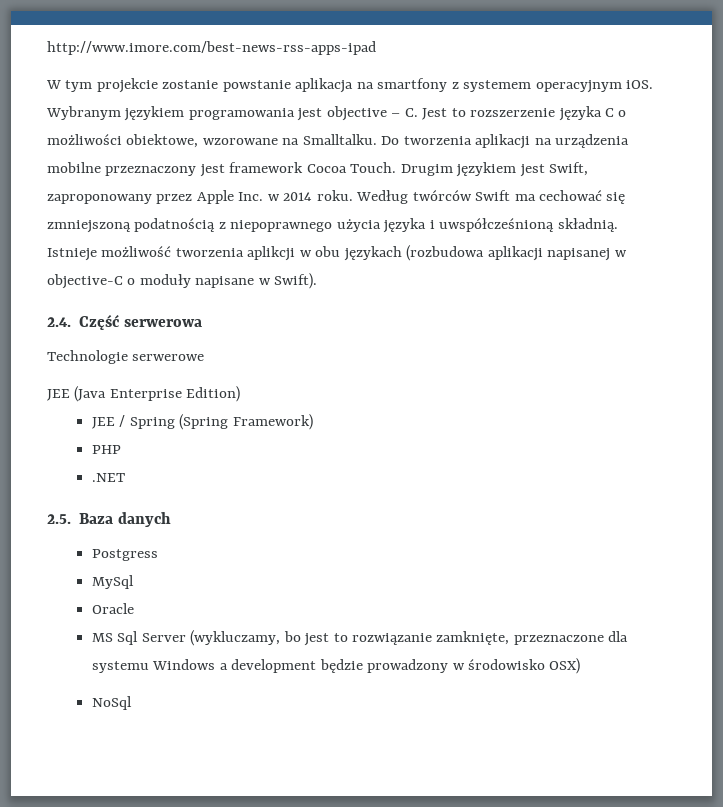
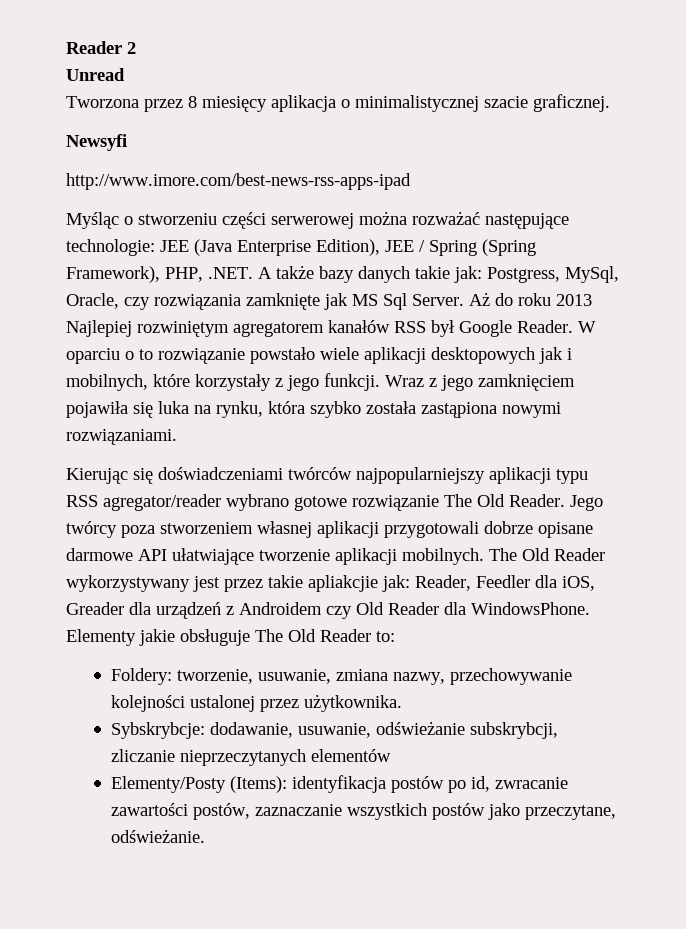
[47,41,376,55] [46,78,654,93] [46,106,627,121] [47,134,630,149] [47,162,589,177] [47,190,626,204] [47,218,618,233] [47,245,627,261] [47,273,318,289] [47,314,202,330] [47,350,205,364] http://www.imore.com/best-news-rss-apps-ipad // W tym projekcie zostanie powstanie aplikacja na smartfony z systemem operacyjnym iOS. Wybranym językiem programowania jest objective – C. Jest to rozszerzenie języka C o możliwości obiektowe, wzorowane na Smalltalku. Do tworzenia aplikacji na urządzenia mobilne przeznaczony jest framework Cocoa Touch. Drugim językiem jest Swift, zaproponowany przez Apple Inc. w 2014 roku. Według twórców Swift ma cechować się zmniejszoną podatnością z niepoprawnego użycia języka i uwspółcześnioną składnią. Istnieje możliwość tworzenia aplikcji w obu językach (rozbudowa aplikacji napisanej w objective-C o moduły napisane w Swift). // 2.4. Część serwerowa // Technologie serwerowe // -> [66,41,136,54] [66,68,125,81] [66,94,610,112] [66,134,127,151] [66,173,411,190] [66,211,569,229] [66,239,155,256] Reader 2 // Unread // Tworzona przez 8 miesięcy aplikacja o minimalistycznej szacie graficznej. // Newsyfi // http://www.imore.com/best-news-rss-apps-ipad // Myśląc o stworzeniu części serwerowej można rozważać następujące technologie:
[186,386,241,402] Edition) // -> [316,239,380,256] Edition),
[232,414,313,430] [91,445,121,454] [91,473,125,482] [47,512,171,527] [91,549,158,561] [91,575,134,589] [91,603,134,614] [91,630,629,646] [91,658,581,674] [91,696,132,710] Framework) // PHP // .NET // 2.5. Baza danych // Postgress // MySql // Oracle // MS Sql Server (wykluczamy, bo jest to rozwiązanie zamknięte, przeznaczone dla systemu Windows a development będzie prowadzony w środowisko OSX) // NoSql -> [66,265,619,283] [66,292,592,310] [66,320,596,337] [66,347,572,364] [66,373,575,391] [66,401,561,418] [66,429,177,445] [66,467,588,484] [66,494,603,511] [66,521,593,538] [66,548,605,565] [66,575,595,592] [66,602,590,619] [66,629,395,646] [111,668,573,685] [111,694,403,712] [111,721,559,739] [111,749,392,766] [111,775,569,793] [111,803,617,820] [111,829,206,843] Framework), PHP, .NET. A także bazy danych takie jak: Postgress, MySql, Oracle, czy rozwiązania zamknięte jak MS Sql Server. Aż do roku 2013 Najlepiej rozwiniętym agregatorem kanałów RSS był Google Reader. W oparciu o to rozwiązanie powstało wiele aplikacji desktopowych jak i mobilnych, które korzystały z jego funkcji. Wraz z jego zamknięciem pojawiła się luka na rynku, która szybko została zastąpiona nowymi rozwiązaniami. // Kierując się doświadczeniami twórców najpopularniejszy aplikacji typu RSS agregator/reader wybrano gotowe rozwiązanie The Old Reader. Jego twórcy poza stworzeniem własnej aplikacji przygotowali dobrze opisane darmowe API ułatwiające tworzenie aplikacji mobilnych. The Old Reader wykorzystywany jest przez takie apliakcjie jak: Reader, Feedler dla iOS, Greader dla urządzeń z Androidem czy Old Reader dla WindowsPhone. Elementy jakie obsługuje The Old Reader to: // Foldery: tworzenie, usuwanie, zmiana nazwy, przechowywanie kolejności ustalonej przez użytkownika. // Sybskrybcje: dodawanie, usuwanie, odświeżanie subskrybcji, zliczanie nieprzeczytanych elementów // Elementy/Posty (Items): identyfikacja postów po id, zwracanie zawartości postów, zaznaczanie wszystkich postów jako przeczytane, odświeżanie.

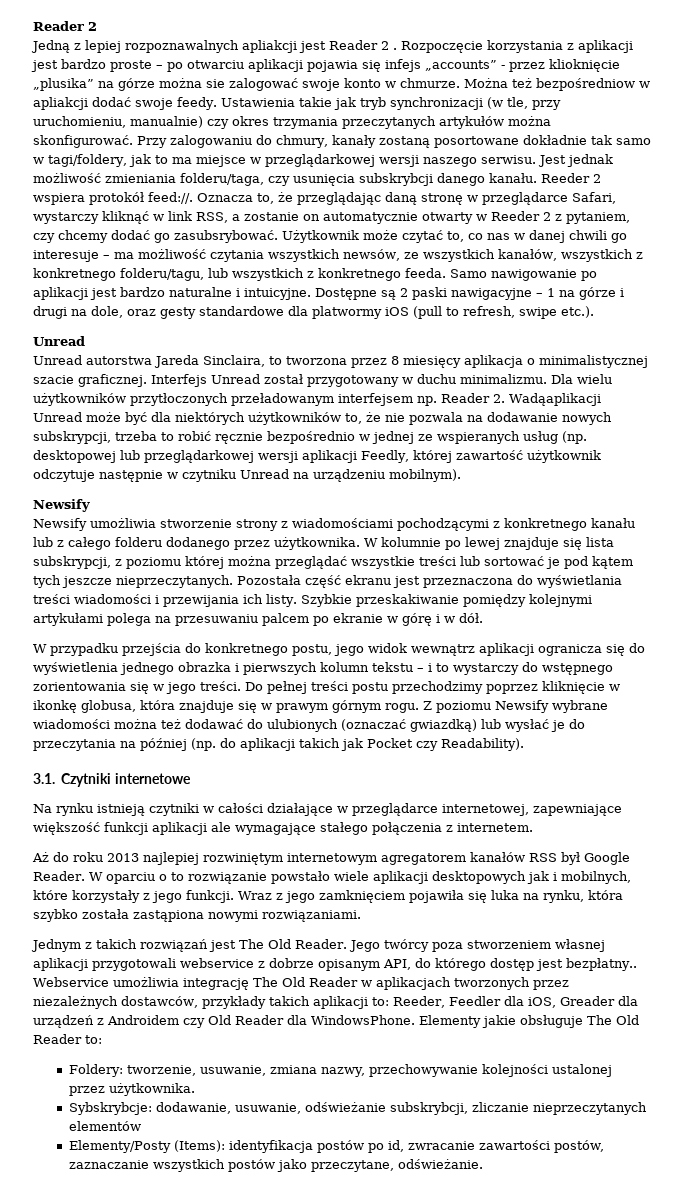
[66,68,125,81] [66,96,139,108] Unread // Tworzona -> [31,40,633,53] [31,59,620,72] [33,78,650,91] [33,97,561,110] [33,116,551,129] [33,135,651,148] [33,154,613,167] [33,173,601,186] [33,192,616,205] [33,211,630,224] [33,230,627,243] [33,249,643,262] [33,268,597,281] [33,287,624,300] [33,306,594,319] [33,336,85,346] [33,355,347,368] Jedną z lepiej rozpoznawalnych apliakcji jest Reader 2 . Rozpoczęcie korzystania z aplikacji jest bardzo proste – po otwarciu aplikacji pojawia się infejs „accounts” - przez klioknięcie „plusika” na górze można sie zalogować swoje konto w chmurze. Można też bezpośredniow w apliakcji dodać swoje feedy. Ustawienia takie jak tryb synchronizacji (w tle, przy uruchomieniu, manualnie) czy okres trzymania przeczytanych artykułów można skonfigurować. Przy zalogowaniu do chmury, kanały zostaną posortowane dokładnie tak samo w tagi/foldery, jak to ma miejsce w przeglądarkowej wersji naszego serwisu. Jest jednak możliwość zmieniania folderu/taga, czy usunięcia subskrybcji danego kanału. Reeder 2 wspiera protokół feed://. Oznacza to, że przeglądając daną stronę w przeglądarce Safari, wystarczy kliknąć w link RSS, a zostanie on automatycznie otwarty w Reeder 2 z pytaniem, czy chcemy dodać go zasubsrybować. Użytkownik może czytać to, co nas w danej chwili go interesuje – ma możliwość czytania wszystkich newsów, ze wszystkich kanałów, wszystkich z konkretnego folderu/tagu, lub wszystkich z konkretnego feeda. Samo nawigowanie po aplikacji jest bardzo naturalne i intuicyjne. Dostępne są 2 paski nawigacyjne – 1 na górze i drugi na dole, oraz gesty standardowe dla platwormy iOS (pull to refresh, swipe etc.). // Unread // Unread autorstwa Jareda Sinclaira, to tworzona
[66,134,127,151] [66,173,411,190] [66,211,569,229] [66,239,536,256] [66,265,619,283] [66,293,464,310] // Newsyfi // http://www.imore.com/best-news-rss-apps-ipad // Myśląc o stworzeniu części serwerowej można rozważać następujące technologie: JEE (Java Enterprise Edition), JEE / Spring (Spring Framework), PHP, .NET. A także bazy danych takie jak: Postgress, MySql, Oracle, czy rozwiązania zamknięte jak MS Sql Server. -> [151,374,612,387] [33,393,601,406] [33,412,612,425] [33,431,587,444] [33,450,601,463] [33,469,461,482] [33,499,90,512] [33,518,635,531] [33,537,614,550] [33,556,633,569] [33,575,622,588] [33,594,592,607] [33,613,483,626] [33,643,645,656] [33,662,613,675] [33,681,620,694] [33,700,608,713] [33,719,585,732] [33,738,524,751] [33,773,192,787] [33,803,622,816] [33,822,533,835] Interfejs Unread został przygotowany w duchu minimalizmu. Dla wielu użytkowników przytłoczonych przeładowanym interfejsem np. Reader 2. Wadąaplikacji Unread może być dla niektórych użytkowników to, że nie pozwala na dodawanie nowych subskrypcji, trzeba to robić ręcznie bezpośrednio w jednej ze wspieranych usług (np. desktopowej lub przeglądarkowej wersji aplikacji Feedly, której zawartość użytkownik odczytuje następnie w czytniku Unread na urządzeniu mobilnym). // Newsify // Newsify umożliwia stworzenie strony z wiadomościami pochodzącymi z konkretnego kanału lub z całego folderu dodanego przez użytkownika. W kolumnie po lewej znajduje się lista subskrypcji, z poziomu której można przeglądać wszystkie treści lub sortować je pod kątem tych jeszcze nieprzeczytanych. Pozostała część ekranu jest przeznaczona do wyświetlania treści wiadomości i przewijania ich listy. Szybkie przeskakiwanie pomiędzy kolejnymi artykułami polega na przesuwaniu palcem po ekranie w górę i w dół. // W przypadku przejścia do konkretnego postu, jego widok wewnątrz aplikacji ogranicza się do wyświetlenia jednego obrazka i pierwszych kolumn tekstu – i to wystarczy do wstępnego zorientowania się w jego treści. Do pełnej treści postu przechodzimy poprzez kliknięcie w ikonkę globusa, która znajduje się w prawym górnym rogu. Z poziomu Newsify wybrane wiadomości można też dodawać do ulubionych (oznaczać gwiazdką) lub wysłać je do przeczytania na później (np. do aplikacji takich jak Pocket czy Readability). // 3.1. Czytniki internetowe // Na rynku istnieją czytniki w całości działające w przeglądarce internetowej, zapewniające większość funkcji aplikacji ale wymagające stałego połączenia z internetem. //
[66,320,229,337] Najlepiej rozwiniętym -> [143,852,377,865] najlepiej rozwiniętym internetowym
[66,467,588,484] [66,494,439,511] Kierując się doświadczeniami twórców najpopularniejszy aplikacji typu RSS agregator/reader wybrano gotowe rozwiązanie -> [31,939,236,952] Jednym z takich rozwiązań jest
[484,521,593,538] [66,548,605,565] [66,575,471,592] dobrze opisane darmowe API ułatwiające tworzenie aplikacji mobilnych. The Old Reader wykorzystywany jest przez takie apliakcjie jak: Reader, -> [180,958,637,971] [33,977,569,990] [33,996,445,1009] webservice z dobrze opisanym API, do którego dostęp jest bezpłatny.. Webservice umożliwia integrację The Old Reader w aplikacjach tworzonych przez niezależnych dostawców, przykłady takich aplikacji to: Reeder,

